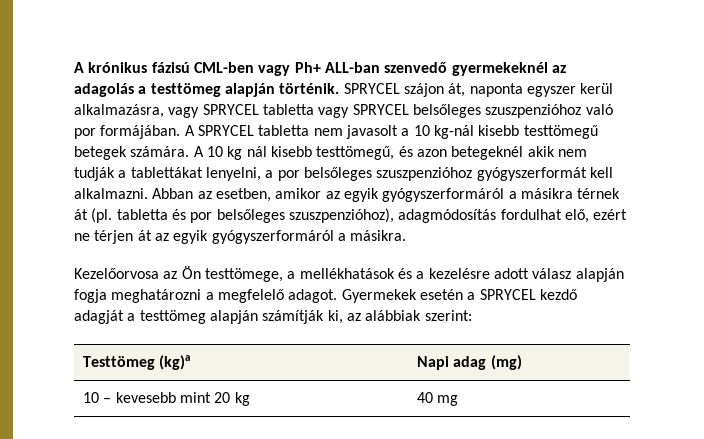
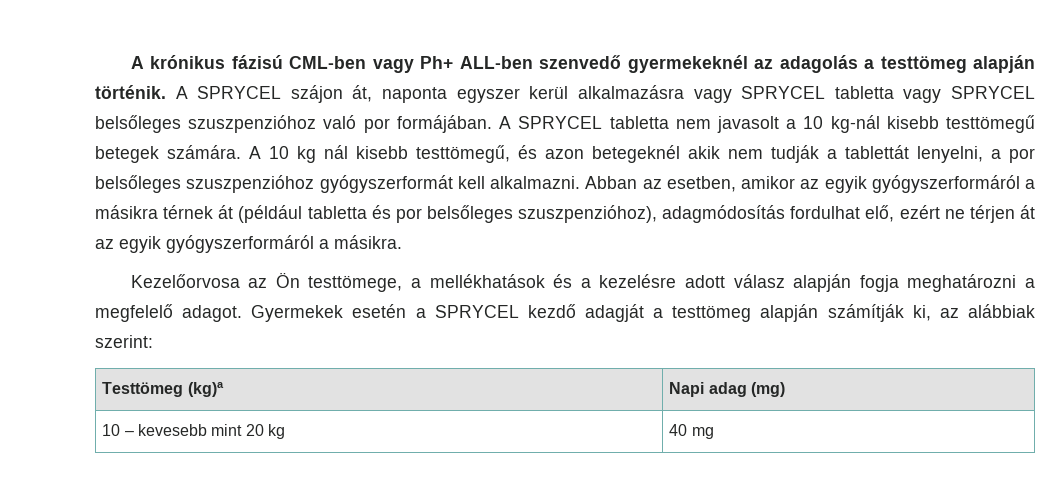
[324,62,380,73] ALL-ban -> [459,56,533,69] ALL-ben
(340, 88) none -> [175,86,188,99] A
[74,104,164,118] alkalmazásra, -> [577,85,684,99] alkalmazásra
[130,167,203,178] tablettákat -> [845,145,909,159] tablettát
[91,208,113,223] (pl. -> [238,205,303,223] (például

